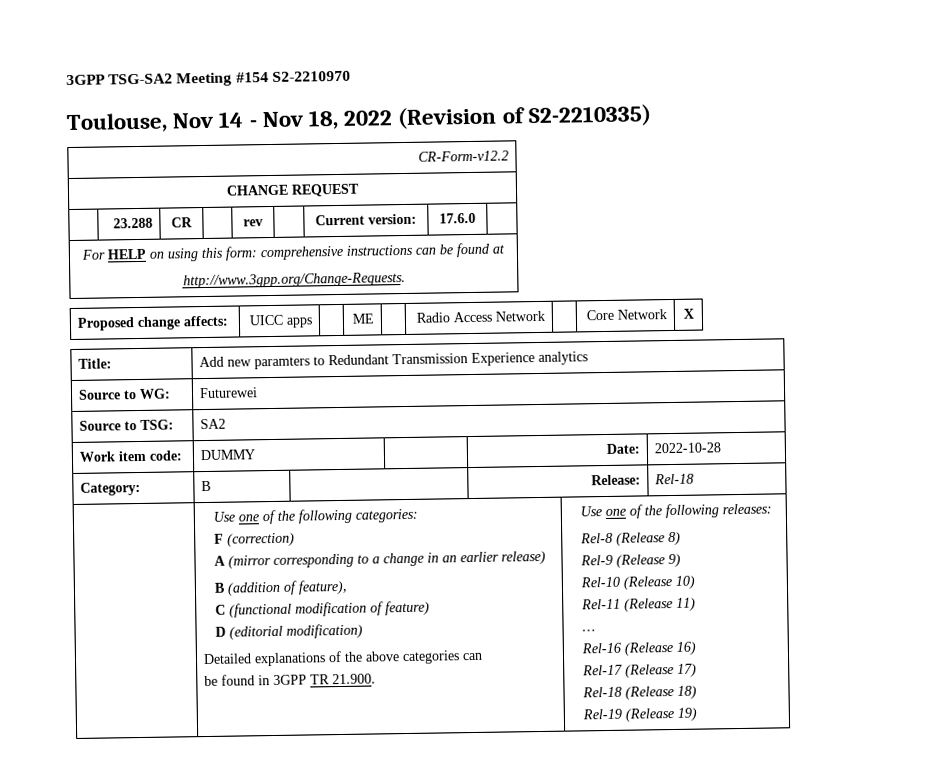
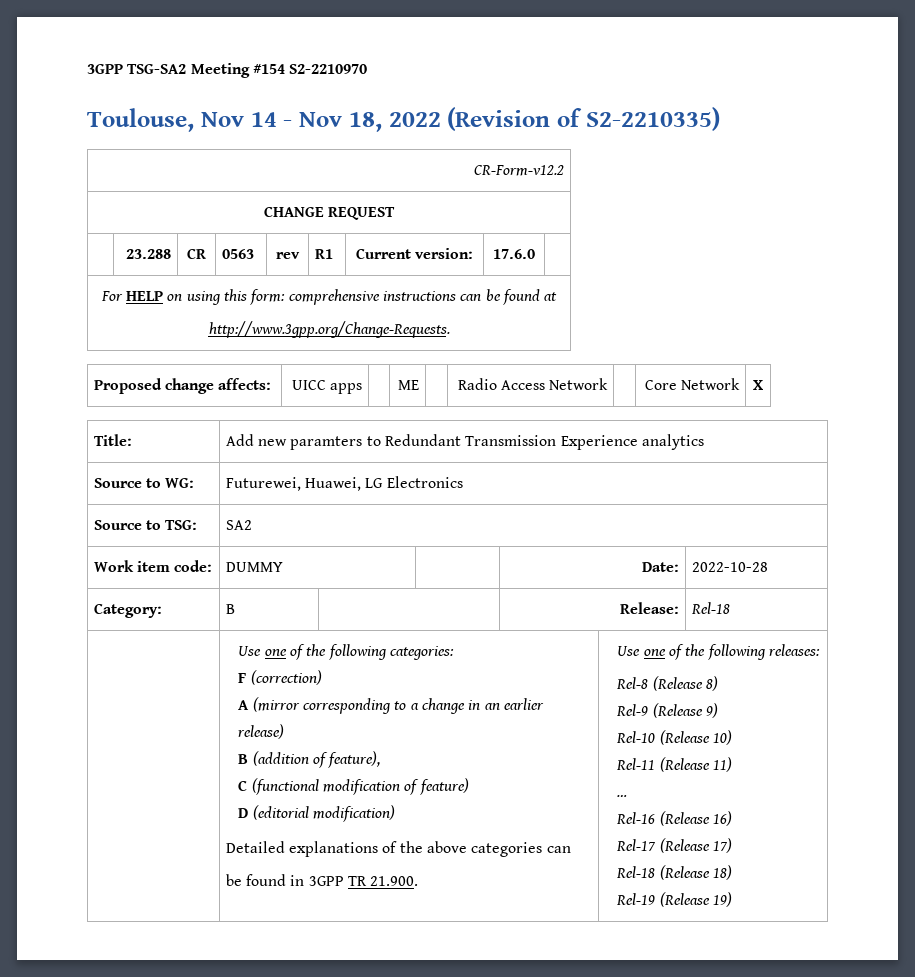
(193, 222) none -> [221,249,254,259] 0563
(263, 223) none -> [314,249,333,259] R1
[199,387,259,399] Futurewei -> [225,476,463,491] Futurewei, Huawei, LG Electronics

